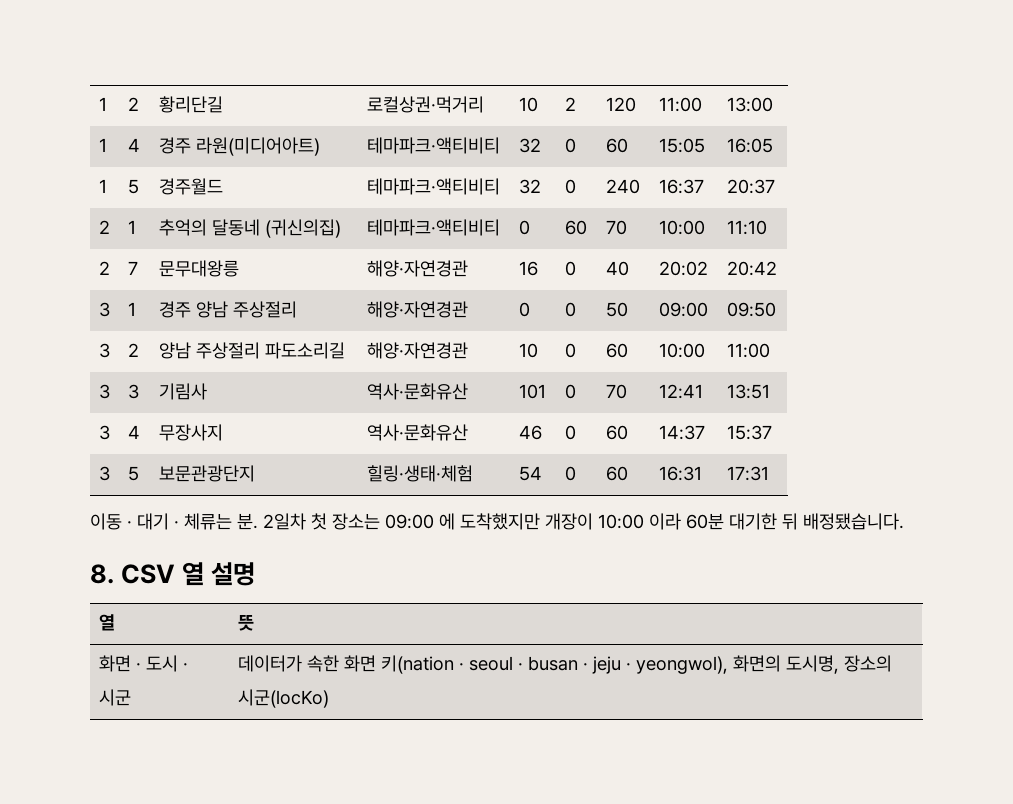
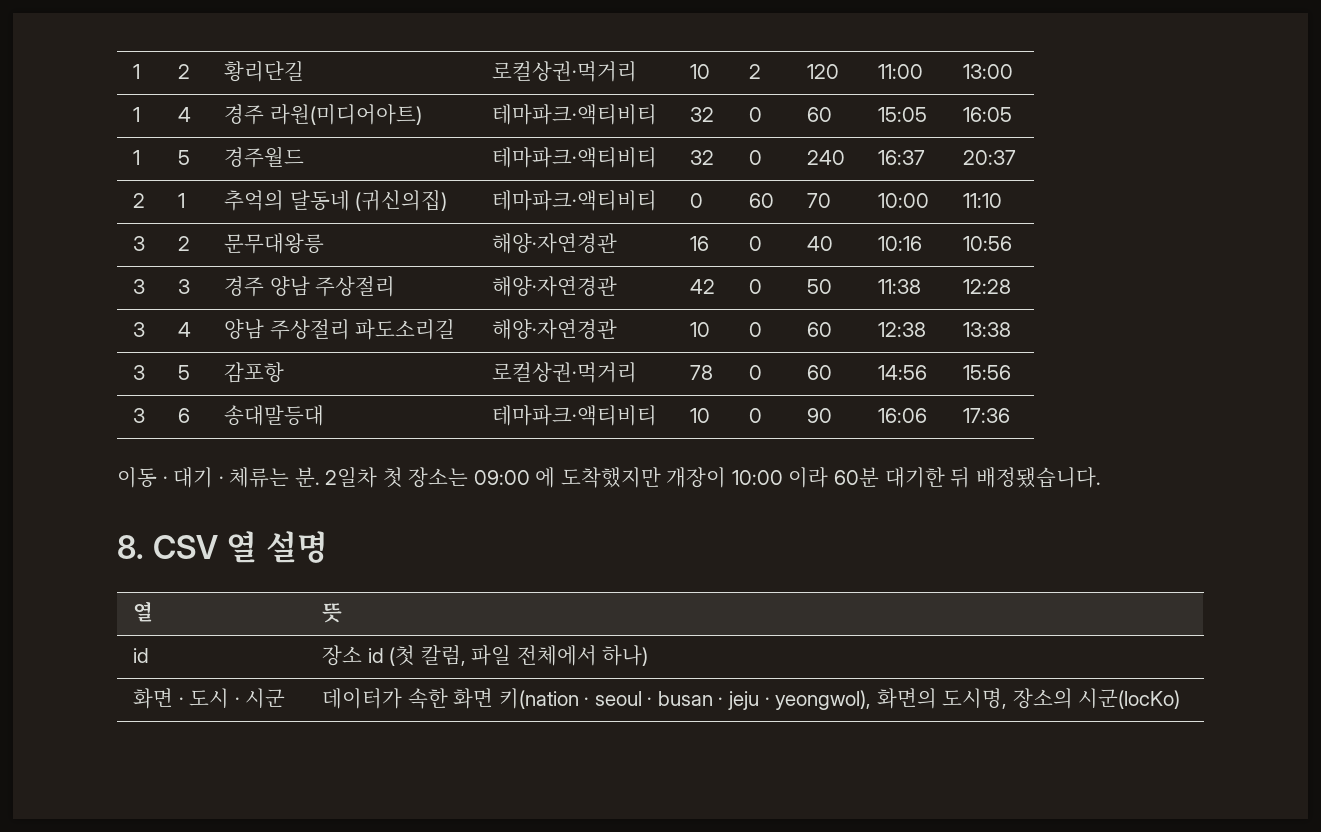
[98,261,110,275] [127,261,138,275] 2 | 7 -> [133,236,146,251] [178,236,191,251] 3 | 2
[658,261,708,276] [726,261,777,276] [98,302,110,317] [127,302,136,316] 20:02 | 20:42 // 3 | 1 -> [878,236,923,251] [963,236,1013,251] [133,279,146,294] [178,279,191,294] 10:16 | 10:56 // 3 | 3
[518,302,530,317] 0 -> [690,279,716,294] 42
[658,302,708,317] [726,302,776,317] [98,343,110,358] [127,343,139,357] 09:00 | 09:50 // 3 | 2 -> [878,279,922,294] [963,279,1012,294] [133,322,146,337] [178,322,192,337] 11:38 | 12:28 // 3 | 4
[658,343,705,358] [726,343,770,358] [98,384,110,399] [127,384,139,399] [158,383,207,400] [366,383,468,400] [518,384,546,399] [564,384,576,399] [605,384,627,399] [658,384,703,399] [726,384,770,399] [98,425,110,440] [127,425,140,439] [158,424,223,441] [366,424,468,441] [518,425,542,440] [564,425,576,440] [605,425,628,440] [658,425,705,440] [726,425,772,440] [98,466,110,481] [127,466,139,481] [158,465,255,482] [366,465,473,482] [518,466,542,481] [564,466,576,481] [605,466,628,481] [658,466,702,481] [726,466,769,481] 10:00 | 11:00 // 3 | 3 | 기림사 | 역사·문화유산 | 101 | 0 | 70 | 12:41 | 13:51 // 3 | 4 | 무장사지 | 역사·문화유산 | 46 | 0 | 60 | 14:37 | 15:37 // 3 | 5 | 보문관광단지 | 힐링·생태·체험 | 54 | 0 | 60 | 16:31 | 17:31 -> [878,322,927,337] [963,322,1012,337] [133,365,146,380] [178,365,191,380] [224,362,285,383] [492,362,638,383] [690,365,714,380] [749,365,763,380] [807,365,833,380] [878,365,928,380] [963,365,1012,380] [133,408,146,423] [178,408,191,423] [224,405,325,426] [492,405,658,426] [690,408,711,423] [749,408,763,423] [807,408,833,423] [878,408,928,423] [963,408,1011,423] 12:38 | 13:38 // 3 | 5 | 감포항 | 로컬상권·먹거리 | 78 | 0 | 60 | 14:56 | 15:56 // 3 | 6 | 송대말등대 | 테마파크·액티비티 | 10 | 0 | 90 | 16:06 | 17:36
(254, 623) none -> [133,648,150,663] [322,645,649,666] // id | 장소 id (첫 칼럼, 파일 전체에서 하나)

